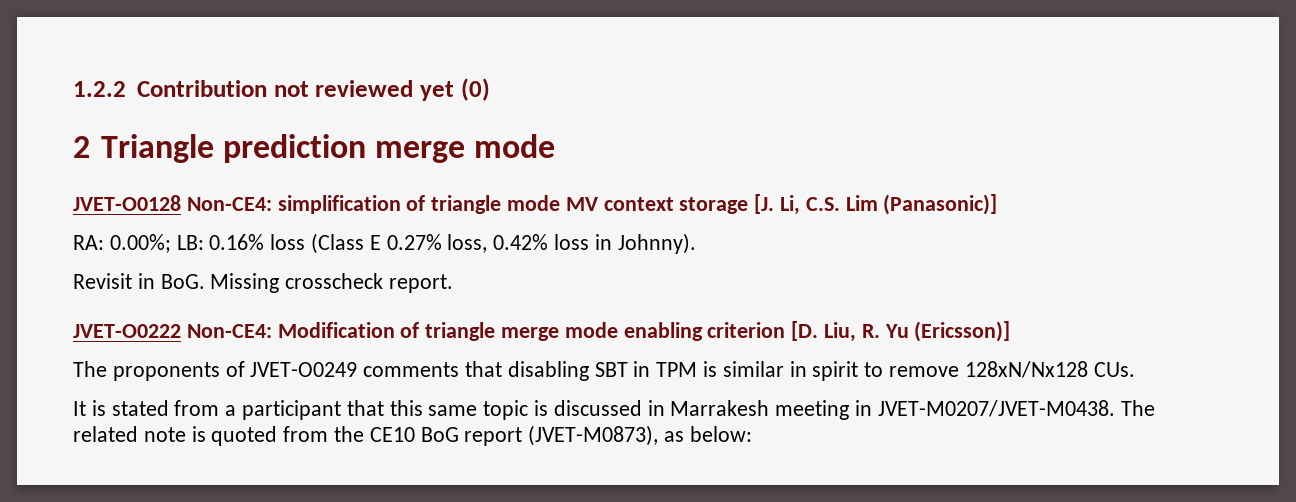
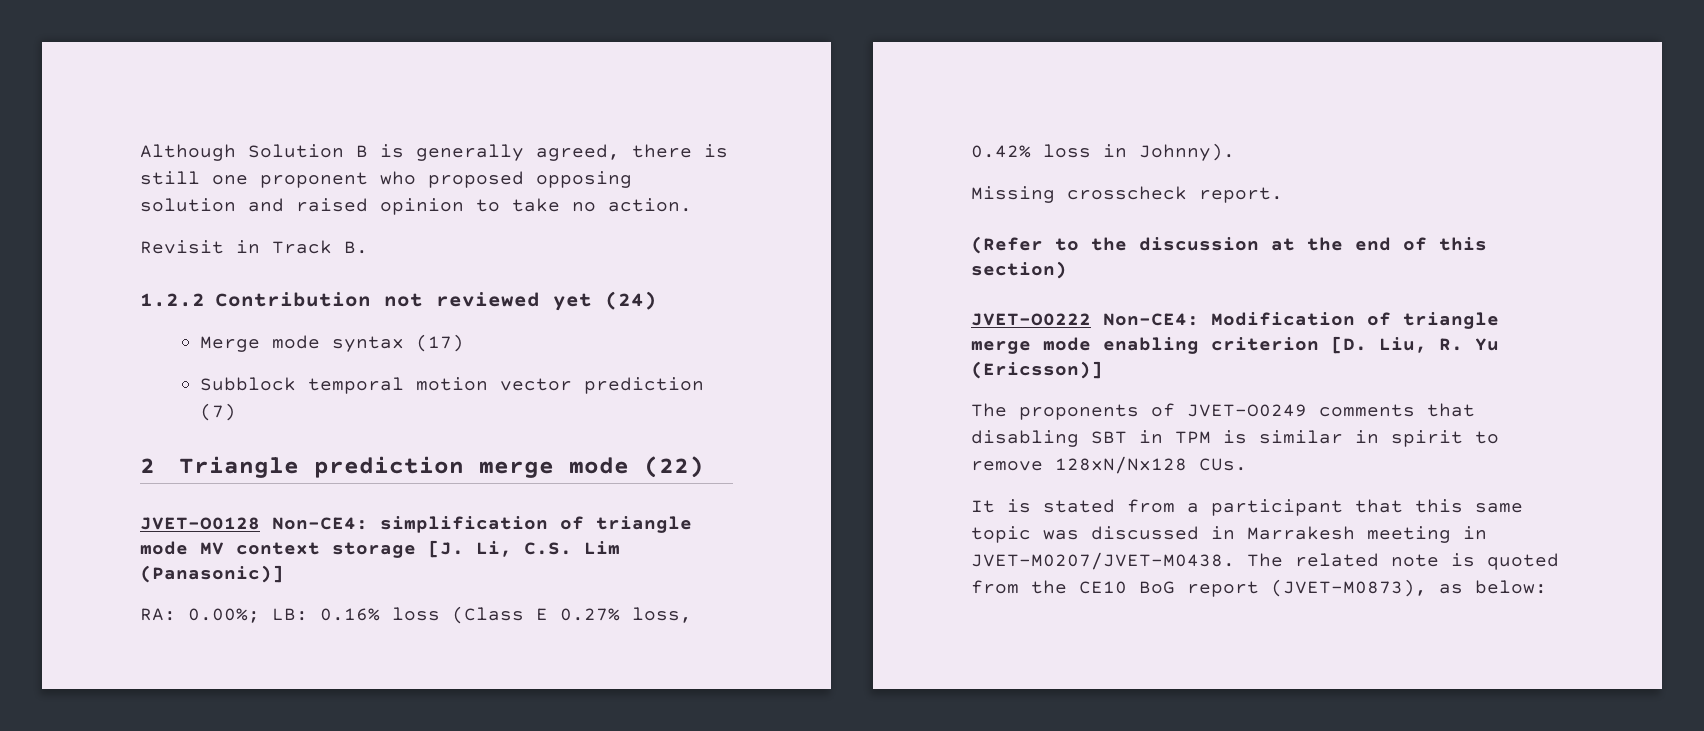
(73, 89) none -> [140,144,728,161] [140,171,632,188] [140,198,692,215] [140,240,368,254] Although Solution B is generally agreed, there is still one proponent who proposed opposing solution and raised opinion to take no action. // Revisit in Track B. //
[460,78,490,101] (0) -> [604,291,657,310] [199,334,464,352] [199,377,704,394] [199,403,236,421] (24) // Merge mode syntax (17) // Subblock temporal motion vector prediction (7)
(555, 146) none -> [643,456,704,478] (22)
[73,273,205,289] Revisit in BoG. -> (1235, 152) none
(454, 283) none -> [971,236,1487,254] [971,261,1067,279] // (Refer to the discussion at the end of this section)
[534,400,549,416] is -> [1043,530,1079,540] was

